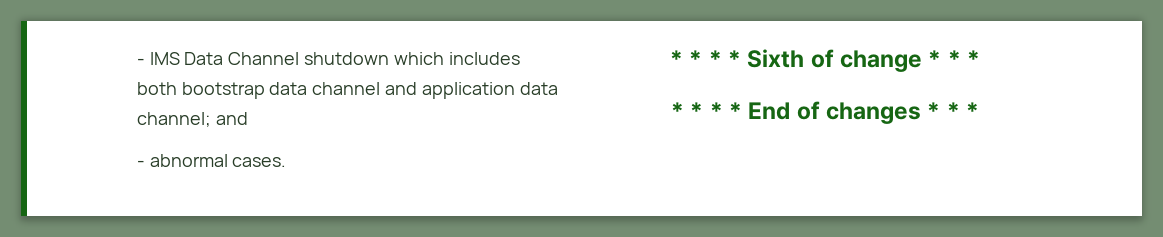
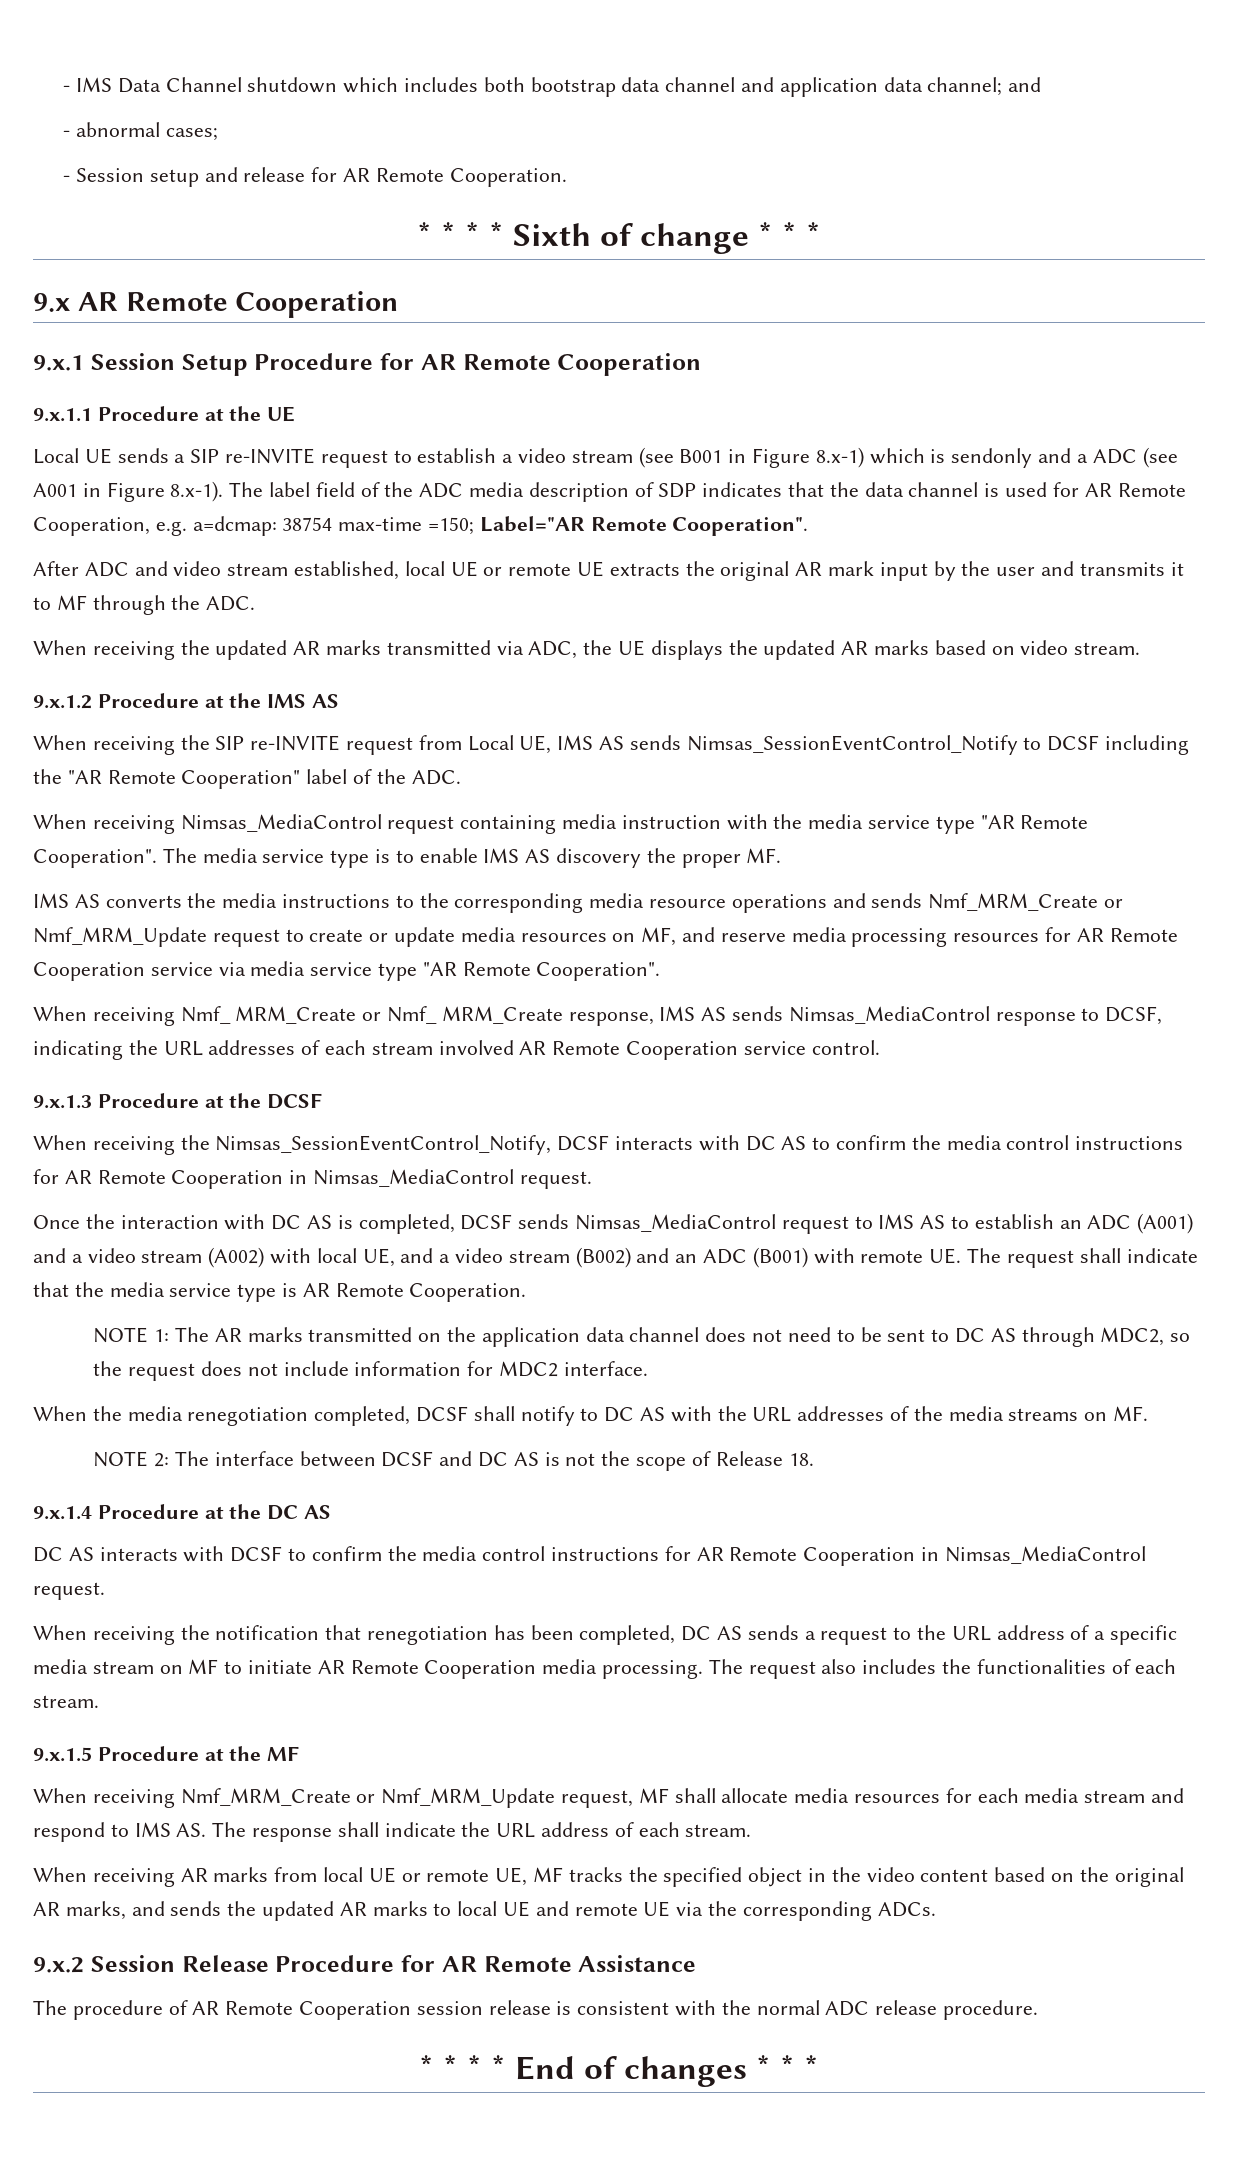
[232,157,287,167] cases. -> [165,128,218,141] [63,167,567,187] cases; // - Session setup and release for AR Remote Cooperation.
(981, 58) none -> [33,291,399,318] [33,353,702,376] [33,406,296,422] [33,447,1178,468] [33,481,1186,502] [33,516,809,536] [33,561,1184,581] [33,595,256,615] [33,640,1141,660] [33,693,340,709] [33,735,1190,755] [33,769,461,789] [33,814,1089,834] [33,848,782,868] [33,893,1124,913] [33,927,1178,947] [33,961,661,981] [33,1006,1163,1026] [33,1040,880,1060] [33,1093,323,1109] [33,1135,1184,1155] [33,1169,592,1189] [33,1213,1194,1234] [33,1247,1198,1268] [33,1282,527,1302] [93,1327,1191,1347] [93,1361,648,1381] [33,1406,1149,1426] [93,1451,814,1471] [33,1504,332,1520] [33,1546,1146,1566] [33,1582,105,1600] [33,1625,1178,1645] [33,1659,1177,1679] [33,1695,99,1708] [33,1746,300,1762] [33,1788,1185,1808] [33,1822,752,1842] [33,1867,1184,1887] [33,1901,936,1921] [33,1955,697,1973] [33,2000,1039,2020] // 9.x AR Remote Cooperation // 9.x.1 Session Setup Procedure for AR Remote Cooperation // 9.x.1.1 Procedure at the UE // Local UE sends a SIP re-INVITE request to establish a video stream (see B001 in Figure 8.x-1) which is sendonly and a ADC (see A001 in Figure 8.x-1). The label field of the ADC media description of SDP indicates that the data channel is used for AR Remote Cooperation, e.g. a=dcmap: 38754 max-time =150; Label="AR Remote Cooperation". // After ADC and video stream established, local UE or remote UE extracts the original AR mark input by the user and transmits it to MF through the ADC. // When receiving the updated AR marks transmitted via ADC, the UE displays the updated AR marks based on video stream. // 9.x.1.2 Procedure at the IMS AS // When receiving the SIP re-INVITE request from Local UE, IMS AS sends Nimsas_SessionEventControl_Notify to DCSF including the "AR Remote Cooperation" label of the ADC. // When receiving Nimsas_MediaControl request containing media instruction with the media service type "AR Remote Cooperation". The media service type is to enable IMS AS discovery the proper MF. // IMS AS converts the media instructions to the corresponding media resource operations and sends Nmf_MRM_Create or Nmf_MRM_Update request to create or update media resources on MF, and reserve media processing resources for AR Remote Cooperation service via media service type "AR Remote Cooperation". // When receiving Nmf_ MRM_Create or Nmf_ MRM_Create response, IMS AS sends Nimsas_MediaControl response to DCSF, indicating the URL addresses of each stream involved AR Remote Cooperation service control. // 9.x.1.3 Procedure at the DCSF // When receiving the Nimsas_SessionEventControl_Notify, DCSF interacts with DC AS to confirm the media control instructions for AR Remote Cooperation in Nimsas_MediaControl request. // Once the interaction with DC AS is completed, DCSF sends Nimsas_MediaControl request to IMS AS to establish an ADC (A001) and a video stream (A002) with local UE, and a video stream (B002) and an ADC (B001) with remote UE. The request shall indicate that the media service type is AR Remote Cooperation. // NOTE 1: The AR marks transmitted on the application data channel does not need to be sent to DC AS through MDC2, so the request does not include information for MDC2 interface. // When the media renegotiation completed, DCSF shall notify to DC AS with the URL addresses of the media streams on MF. // NOTE 2: The interface between DCSF and DC AS is not the scope of Release 18. // 9.x.1.4 Procedure at the DC AS // DC AS interacts with DCSF to confirm the media control instructions for AR Remote Cooperation in Nimsas_MediaControl request. // When receiving the notification that renegotiation has been completed, DC AS sends a request to the URL address of a specific media stream on MF to initiate AR Remote Cooperation media processing. The request also includes the functionalities of each stream. // 9.x.1.5 Procedure at the MF // When receiving Nmf_MRM_Create or Nmf_MRM_Update request, MF shall allocate media resources for each media stream and respond to IMS AS. The response shall indicate the URL address of each stream. // When receiving AR marks from local UE or remote UE, MF tracks the specified object in the video content based on the original AR marks, and sends the updated AR marks to local UE and remote UE via the corresponding ADCs. // 9.x.2 Session Release Procedure for AR Remote Assistance // The procedure of AR Remote Cooperation session release is consistent with the normal ADC release procedure.

